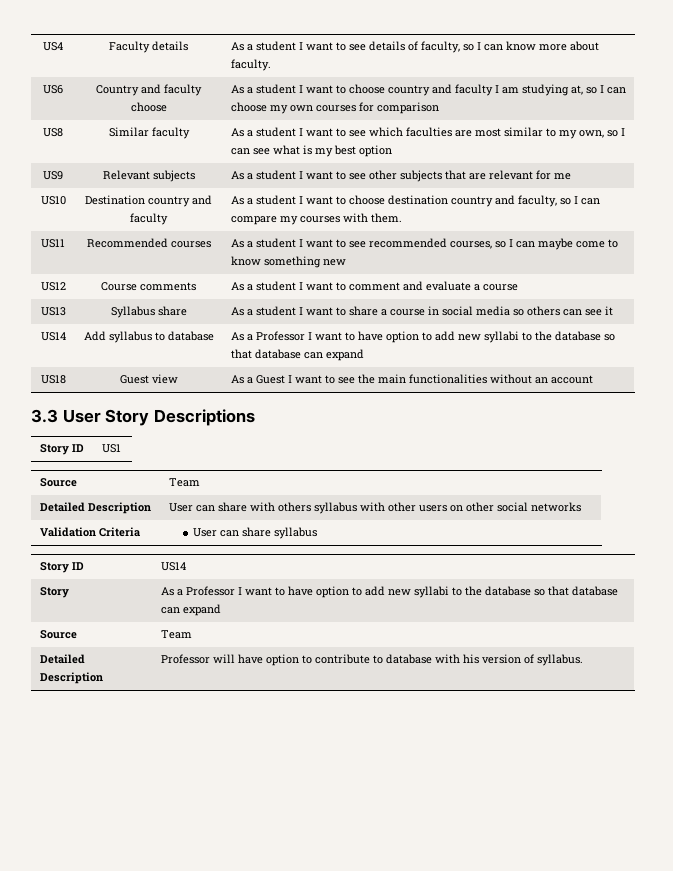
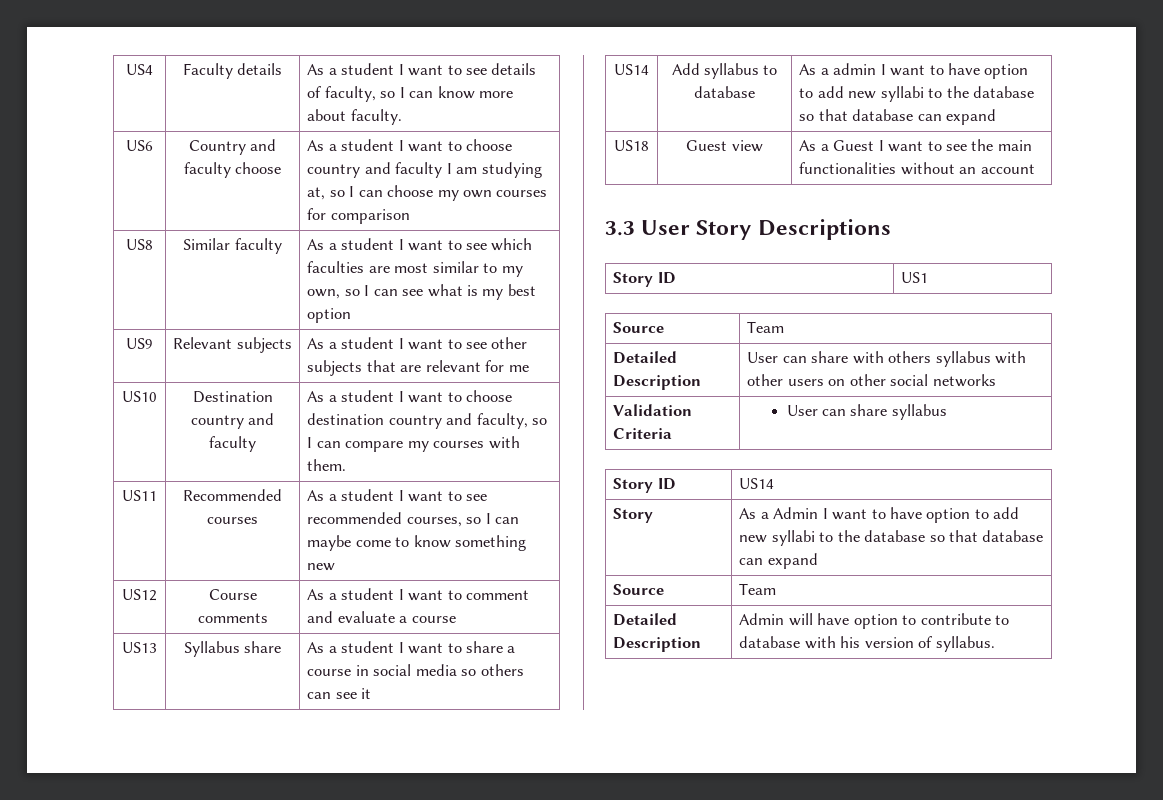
[255,331,305,341] Professor -> [833,63,877,75] admin
[185,586,235,596] Professor -> [773,507,819,519] Admin
[160,654,210,664] Professor -> [739,613,785,625] Admin

